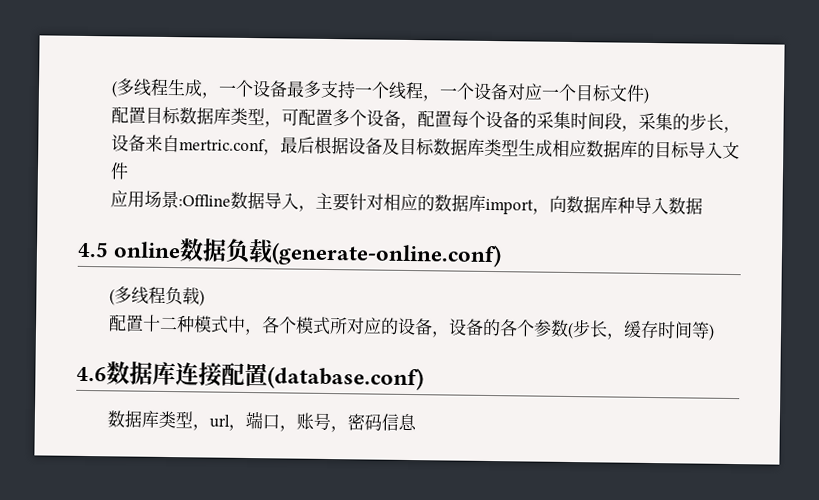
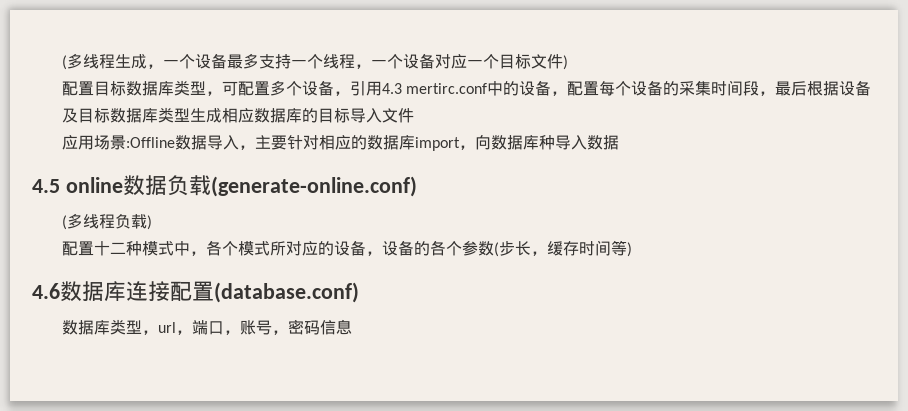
(419, 126) none -> [350,80,568,96] 引用4.3 mertirc.conf中的设备，
[638,112,742,134] [111,134,282,156] 采集的步长，设备来自mertric.conf， -> (776, 93) none

